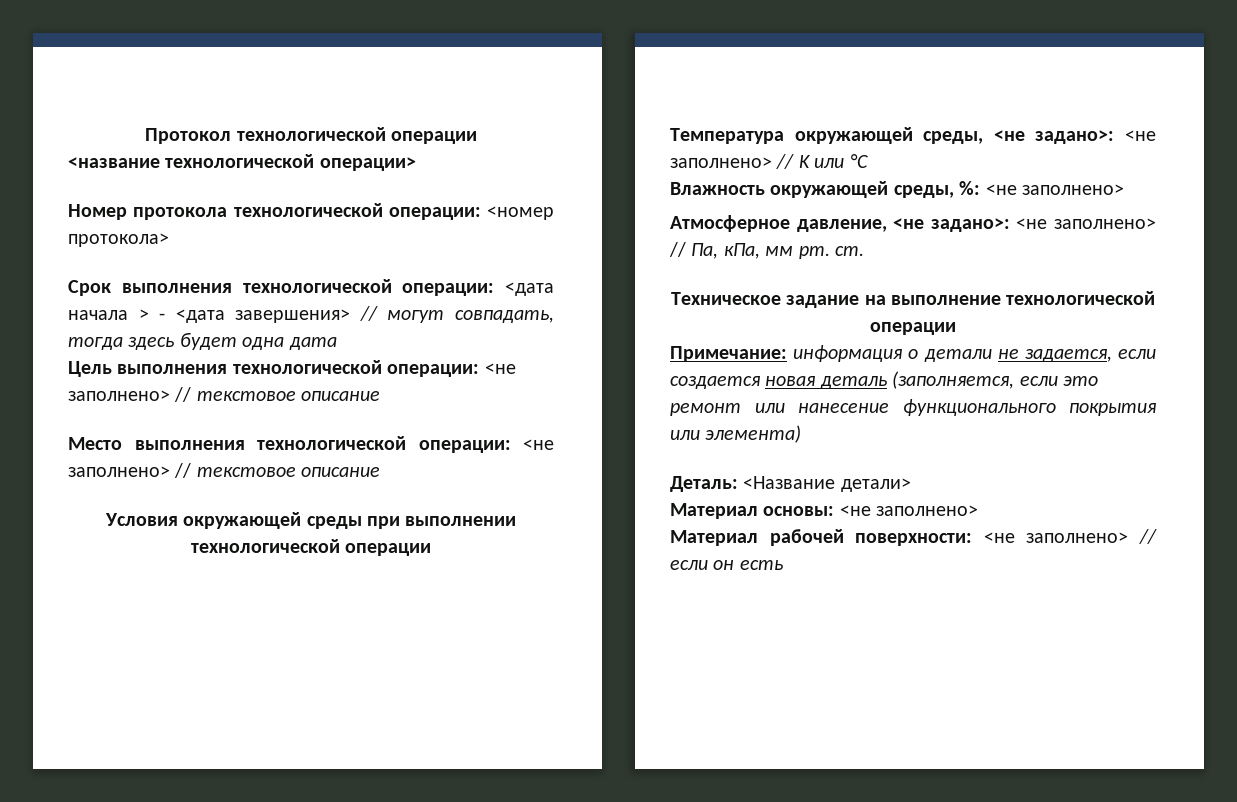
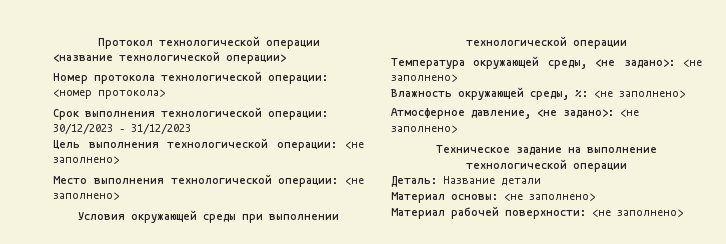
[505,282,554,296] [68,306,554,323] [68,332,337,350] <дата начала > - <дата завершения> // могут совпадать, тогда здесь будет одна дата -> [53,123,191,135] 30/12/2023 – 31/12/2023
[174,387,381,402] // текстовое описание -> (119, 160) none
[174,463,381,478] // текстовое описание -> (119, 196) none
[776,154,868,169] // K или °C -> (457, 78) none
[669,242,864,259] // Па, кПа, мм рт. ст. -> (457, 129) none
[670,345,1156,362] [670,371,1098,389] [670,399,1156,416] [670,425,802,443] [670,476,911,492] Примечание: информация о детали не задается, если создается новая деталь (заполняется, если это ремонт или нанесение функционального покрытия или элемента) // Деталь: <Название детали> -> [391,176,541,187] Деталь: Название детали
[1139,529,1157,544] [670,560,783,570] // если он есть -> (683, 213) none

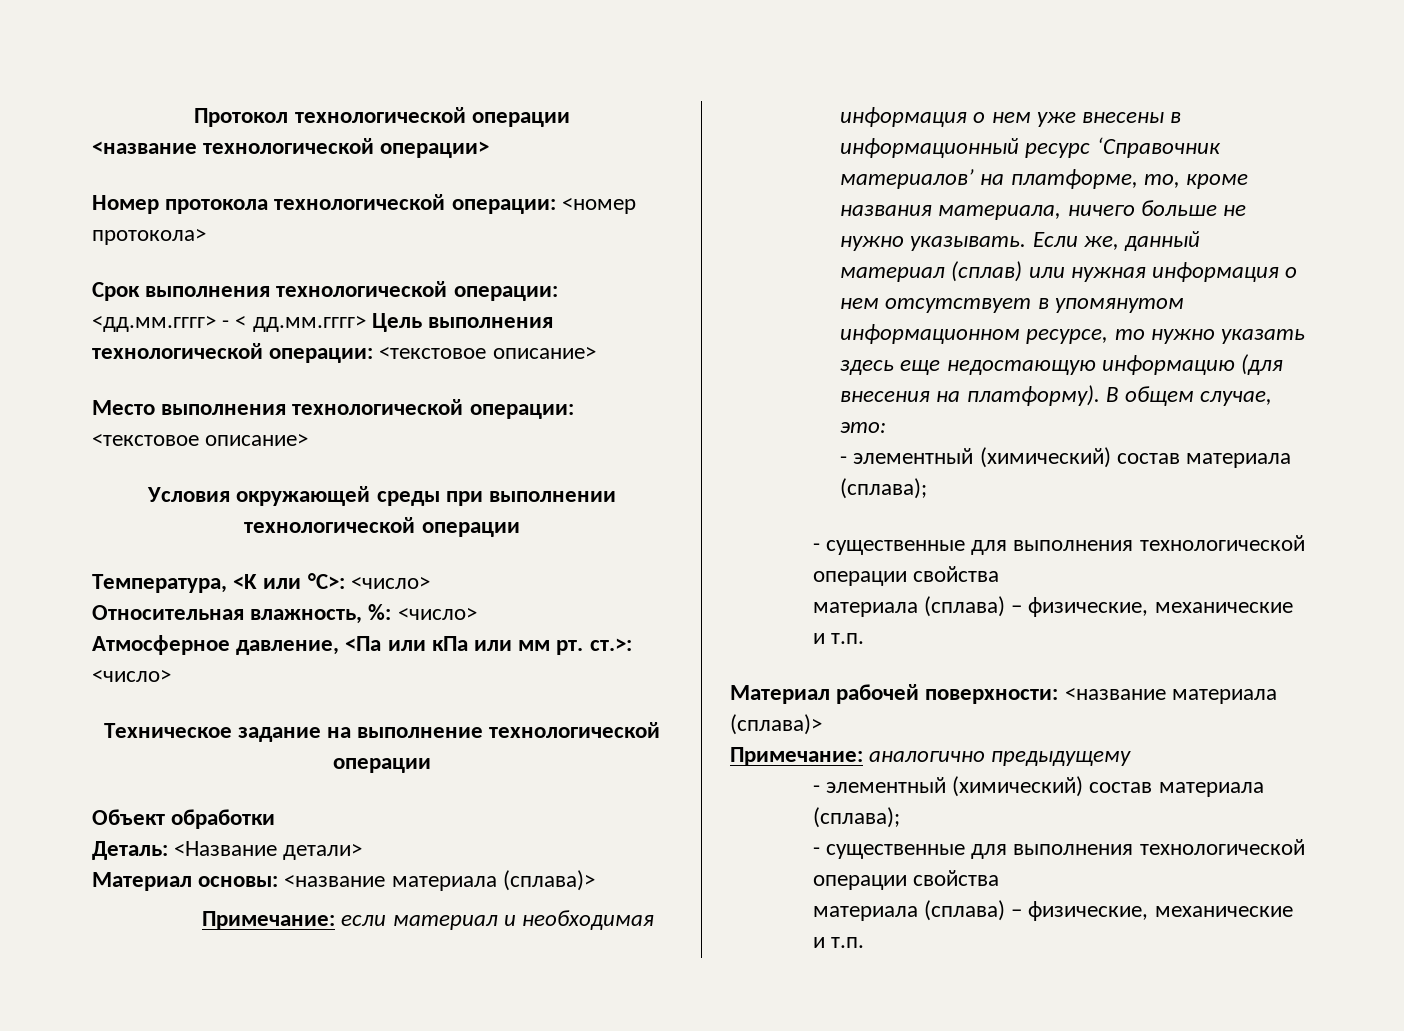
[53,123,191,135] 30/12/2023 – 31/12/2023 // -> [92,315,366,332] <дд.мм.гггг> - < дд.мм.гггг>
[345,141,364,149] [53,156,119,164] <не заполнено> -> [379,346,596,359] <текстовое описание>
[345,177,364,185] [53,192,119,200] <не заполнено> -> [92,433,309,446] <текстовое описание>
[391,56,702,69] [391,74,457,82] [391,87,685,100] [391,108,639,119] [391,125,457,133] Температура окружающей среды, <не задано>: <не заполнено> // Влажность окружающей среды, %: <не заполнено> // Атмосферное давление, <не задано>: <не заполнено> -> [92,573,430,593] [92,604,477,624] [92,635,632,655] [92,669,171,682] Температура, <K или °C>: <число> // Относительная влажность, %: <число> // Атмосферное давление, <Па или кПа или мм рт. ст.>: <число>
(627, 167) none -> [92,809,276,829] // Объект обработки
[443,176,541,186] Название детали -> [174,841,363,860] <Название детали>
[504,193,595,201] [391,206,683,219] <не заполнено> // Материал рабочей поверхности: <не заполнено> -> [284,870,595,891] [202,910,655,930] [840,107,1182,127] [840,137,1221,158] [840,169,1249,189] [840,200,1247,220] [840,231,1201,251] [840,261,1298,282] [840,298,1184,313] [840,324,1306,344] [840,354,1284,375] [840,385,1273,406] [840,422,887,433] [840,447,1292,468] [840,478,928,499] [812,535,1305,555] [812,566,999,586] [812,596,1293,617] [812,633,864,644] [730,684,1277,704] [730,714,822,735] [730,747,1132,766] [812,776,1264,797] [812,807,900,828] [812,839,1305,859] [812,870,999,890] [812,900,1293,921] [812,937,864,948] <название материала (сплава)> // Примечание: если материал и необходимая информация о нем уже внесены в информационный ресурс ‘Справочник материалов’ на платформе, то, кроме названия материала, ничего больше не нужно указывать. Если же, данный материал (сплав) или нужная информация о нем отсутствует в упомянутом информационном ресурсе, то нужно указать здесь еще недостающую информацию (для внесения на платформу). В общем случае, это: // - элементный (химический) состав материала (сплава); // - существенные для выполнения технологической операции свойства // материала (сплава) – физические, механические и т.п. // Материал рабочей поверхности: <название материала (сплава)> // Примечание: аналогично предыдущему // - элементный (химический) состав материала (сплава); // - существенные для выполнения технологической операции свойства // материала (сплава) – физические, механические и т.п.

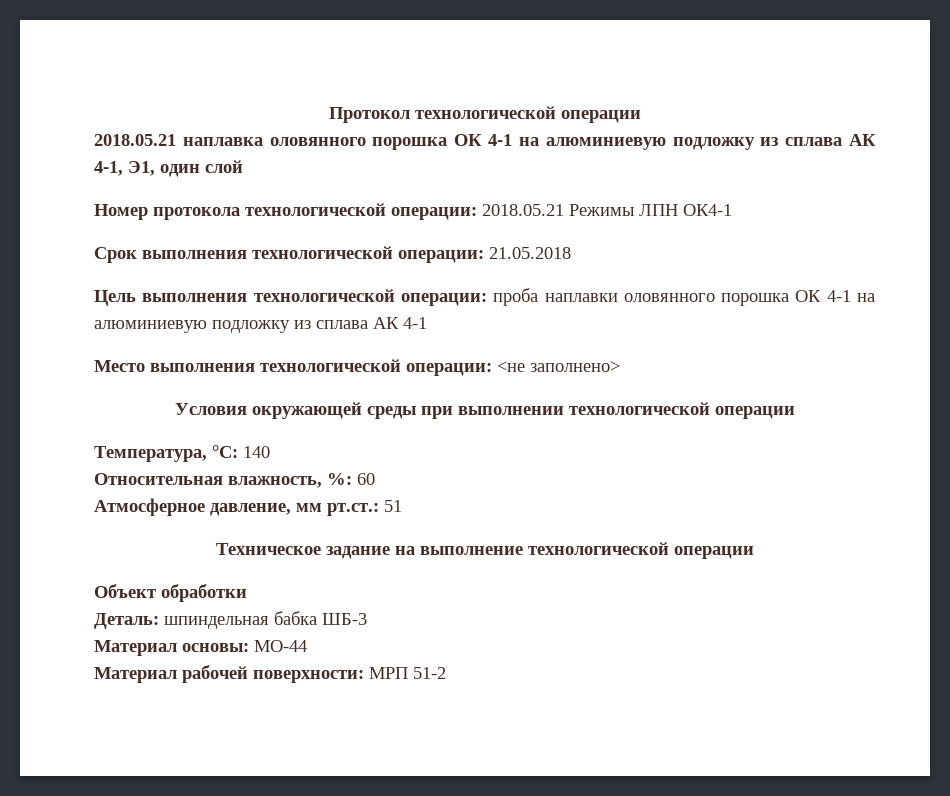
[92,138,490,158] <название технологической операции> -> [94,134,877,150] [94,160,243,177] 2018.05.21 наплавка оловянного порошка ОК 4-1 на алюминиевую подложку из сплава АК 4-1, Э1, один слой
[561,197,636,214] [92,228,206,245] <номер протокола> -> [482,204,732,216] 2018.05.21 Режимы ЛПН ОК4-1
[92,313,554,332] [92,343,596,363] <дд.мм.гггг> - < дд.мм.гггг> Цель выполнения технологической операции: <текстовое описание> -> [489,247,571,259] [94,288,875,306] [94,317,427,333] 21.05.2018 // Цель выполнения технологической операции: проба наплавки оловянного порошка ОК 4-1 на алюминиевую подложку из сплава АК 4-1
[92,433,309,446] <текстовое описание> -> [497,361,620,372] <не заполнено>
[233,573,430,589] <K или °C>: <число> -> [212,445,270,458] °C: 140
[397,607,477,620] <число> -> [357,473,375,485] 60
[345,636,632,655] [92,669,171,682] <Па или кПа или мм рт. ст.>: <число> -> [296,500,402,516] мм рт.ст.: 51
[174,841,363,860] <Название детали> -> [164,611,367,629] шпиндельная бабка ШБ-3
[284,870,595,891] [202,910,655,930] [840,107,1182,127] [840,137,1221,158] [840,169,1249,189] [840,200,1247,220] [840,231,1201,251] [840,261,1298,282] [840,298,1184,313] [840,324,1306,344] [840,354,1284,375] [840,385,1273,406] [840,422,887,433] [840,447,1292,468] [840,478,928,499] [812,535,1305,555] [812,566,999,586] [812,596,1293,617] [812,633,864,644] [730,684,1277,704] [730,714,822,735] [730,747,1132,766] [812,776,1264,797] [812,807,900,828] [812,839,1305,859] [812,870,999,890] [812,900,1293,921] [812,937,864,948] <название материала (сплава)> // Примечание: если материал и необходимая информация о нем уже внесены в информационный ресурс ‘Справочник материалов’ на платформе, то, кроме названия материала, ничего больше не нужно указывать. Если же, данный материал (сплав) или нужная информация о нем отсутствует в упомянутом информационном ресурсе, то нужно указать здесь еще недостающую информацию (для внесения на платформу). В общем случае, это: // - элементный (химический) состав материала (сплава); // - существенные для выполнения технологической операции свойства // материала (сплава) – физические, механические и т.п. // Материал рабочей поверхности: <название материала (сплава)> // Примечание: аналогично предыдущему // - элементный (химический) состав материала (сплава); // - существенные для выполнения технологической операции свойства // материала (сплава) – физические, механические и т.п. -> [254,640,307,652] [94,665,446,683] МО-44 // Материал рабочей поверхности: МРП 51-2

